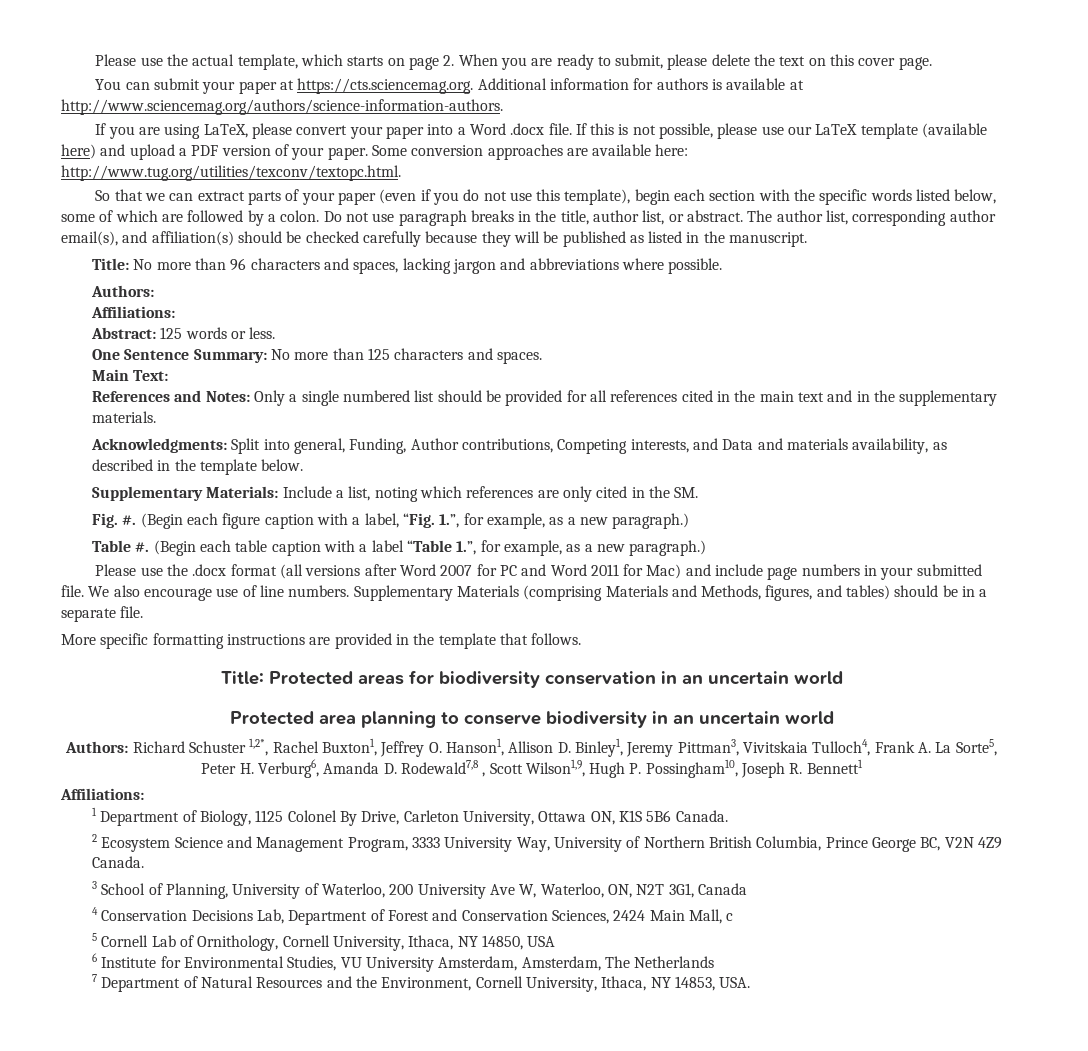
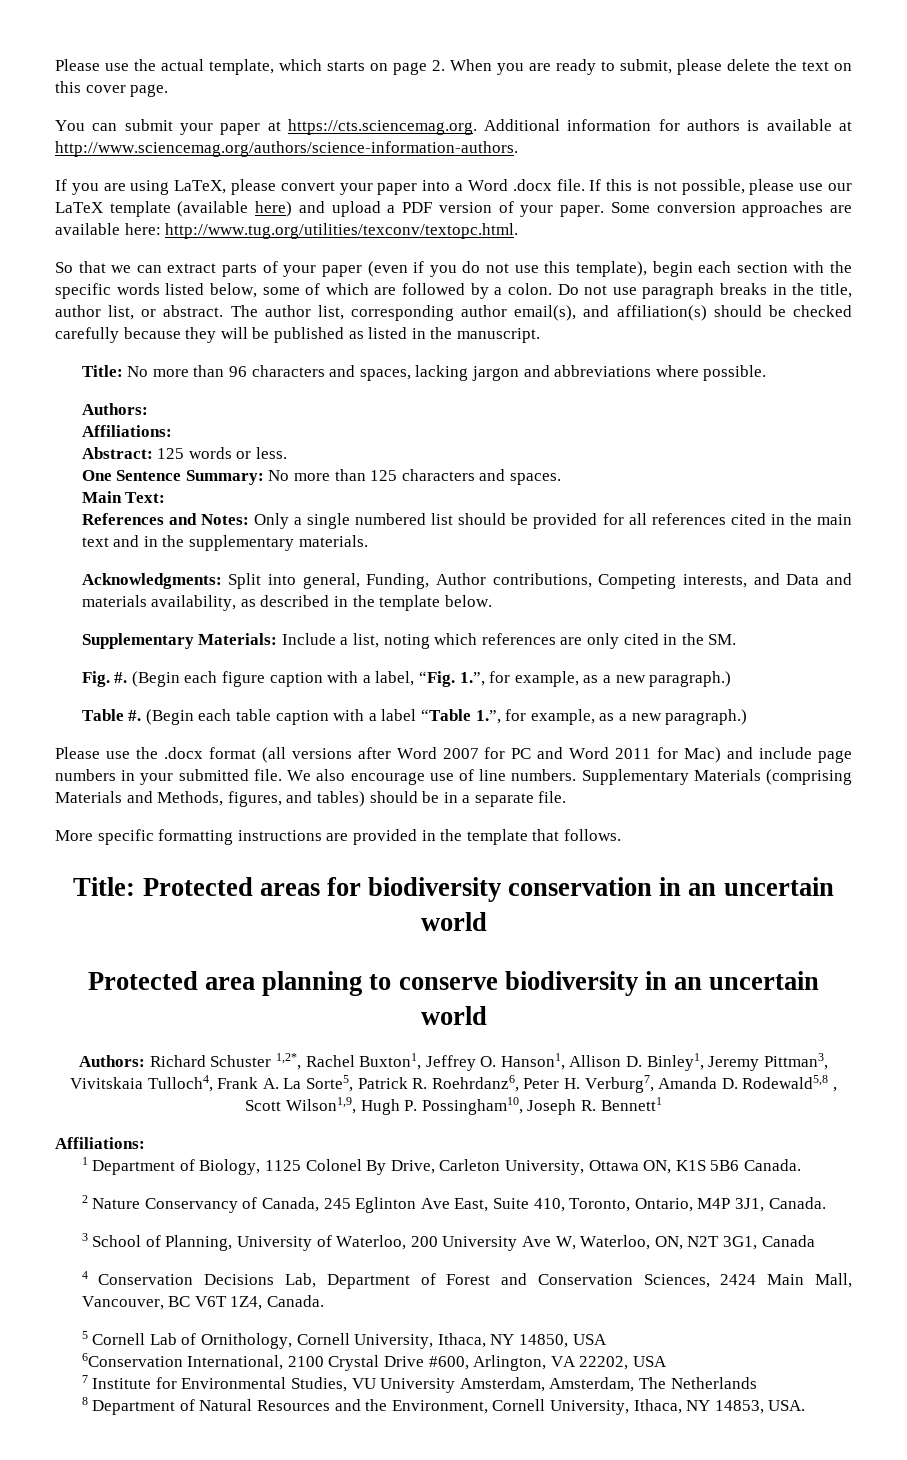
(997, 747) none -> [357,1075,519,1092] Patrick R. Roehrdanz6,
[257,759,319,778] Verburg6, -> [584,1075,654,1093] Verburg7,
[400,760,479,774] Rodewald7,8 -> [742,1075,829,1089] Rodewald5,8
[101,836,1002,852] Ecosystem Science and Management Program, 3333 University Way, University of Northern British Columbia, Prince George BC, V2N 4Z9 -> [92,1197,764,1213] Nature Conservancy of Canada, 245 Eglinton Ave East, Suite 410, Toronto, Ontario, M4P 3J1,
[726,913,734,921] c -> [81,1295,325,1310] Vancouver, BC V6T 1Z4, Canada.
[92,953,98,962] 6 -> [81,1353,667,1371] [81,1375,88,1383] 6Conservation International, 2100 Crystal Drive #600, Arlington, VA 22202, USA // 7
[92,974,98,982] 7 -> [81,1397,88,1405] 8

